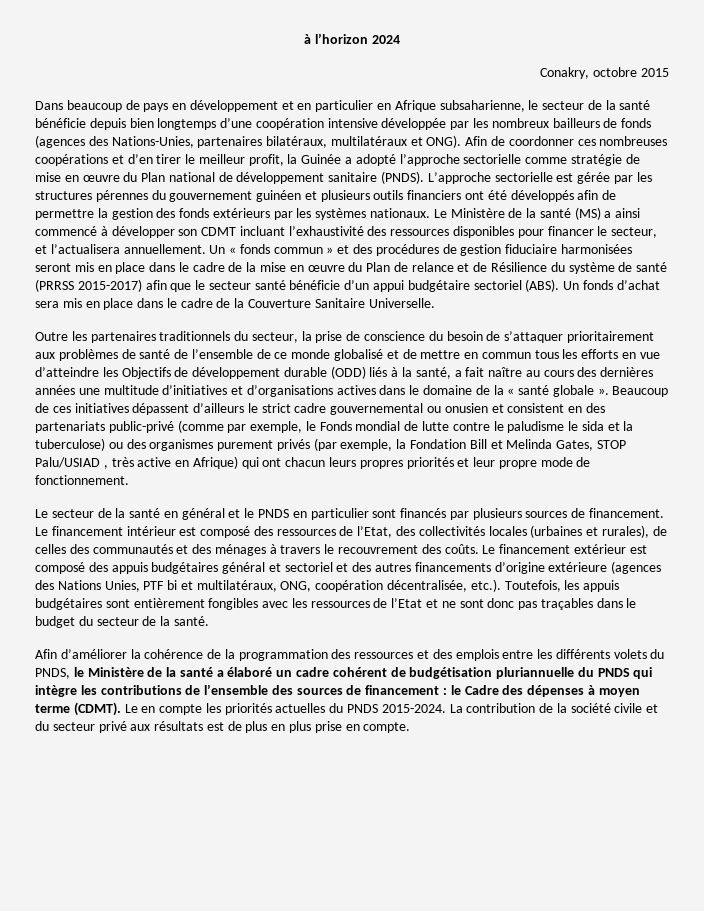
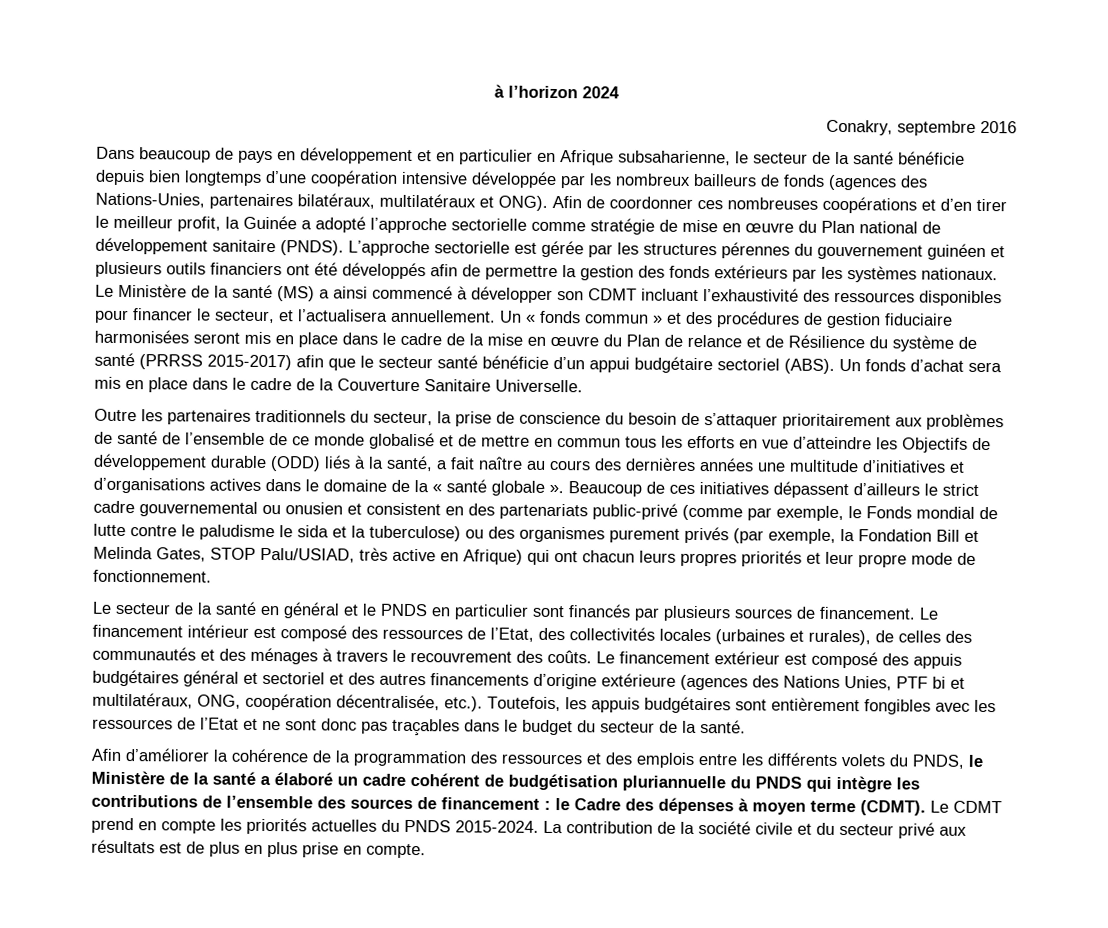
[593,67,669,77] octobre 2015 -> [897,120,1017,136] septembre 2016
[35,457,108,469] Palu/USIAD , -> [260,547,355,563] Palu/USIAD,
(138, 708) none -> [953,800,1002,814] [91,817,134,834] CDMT prend

